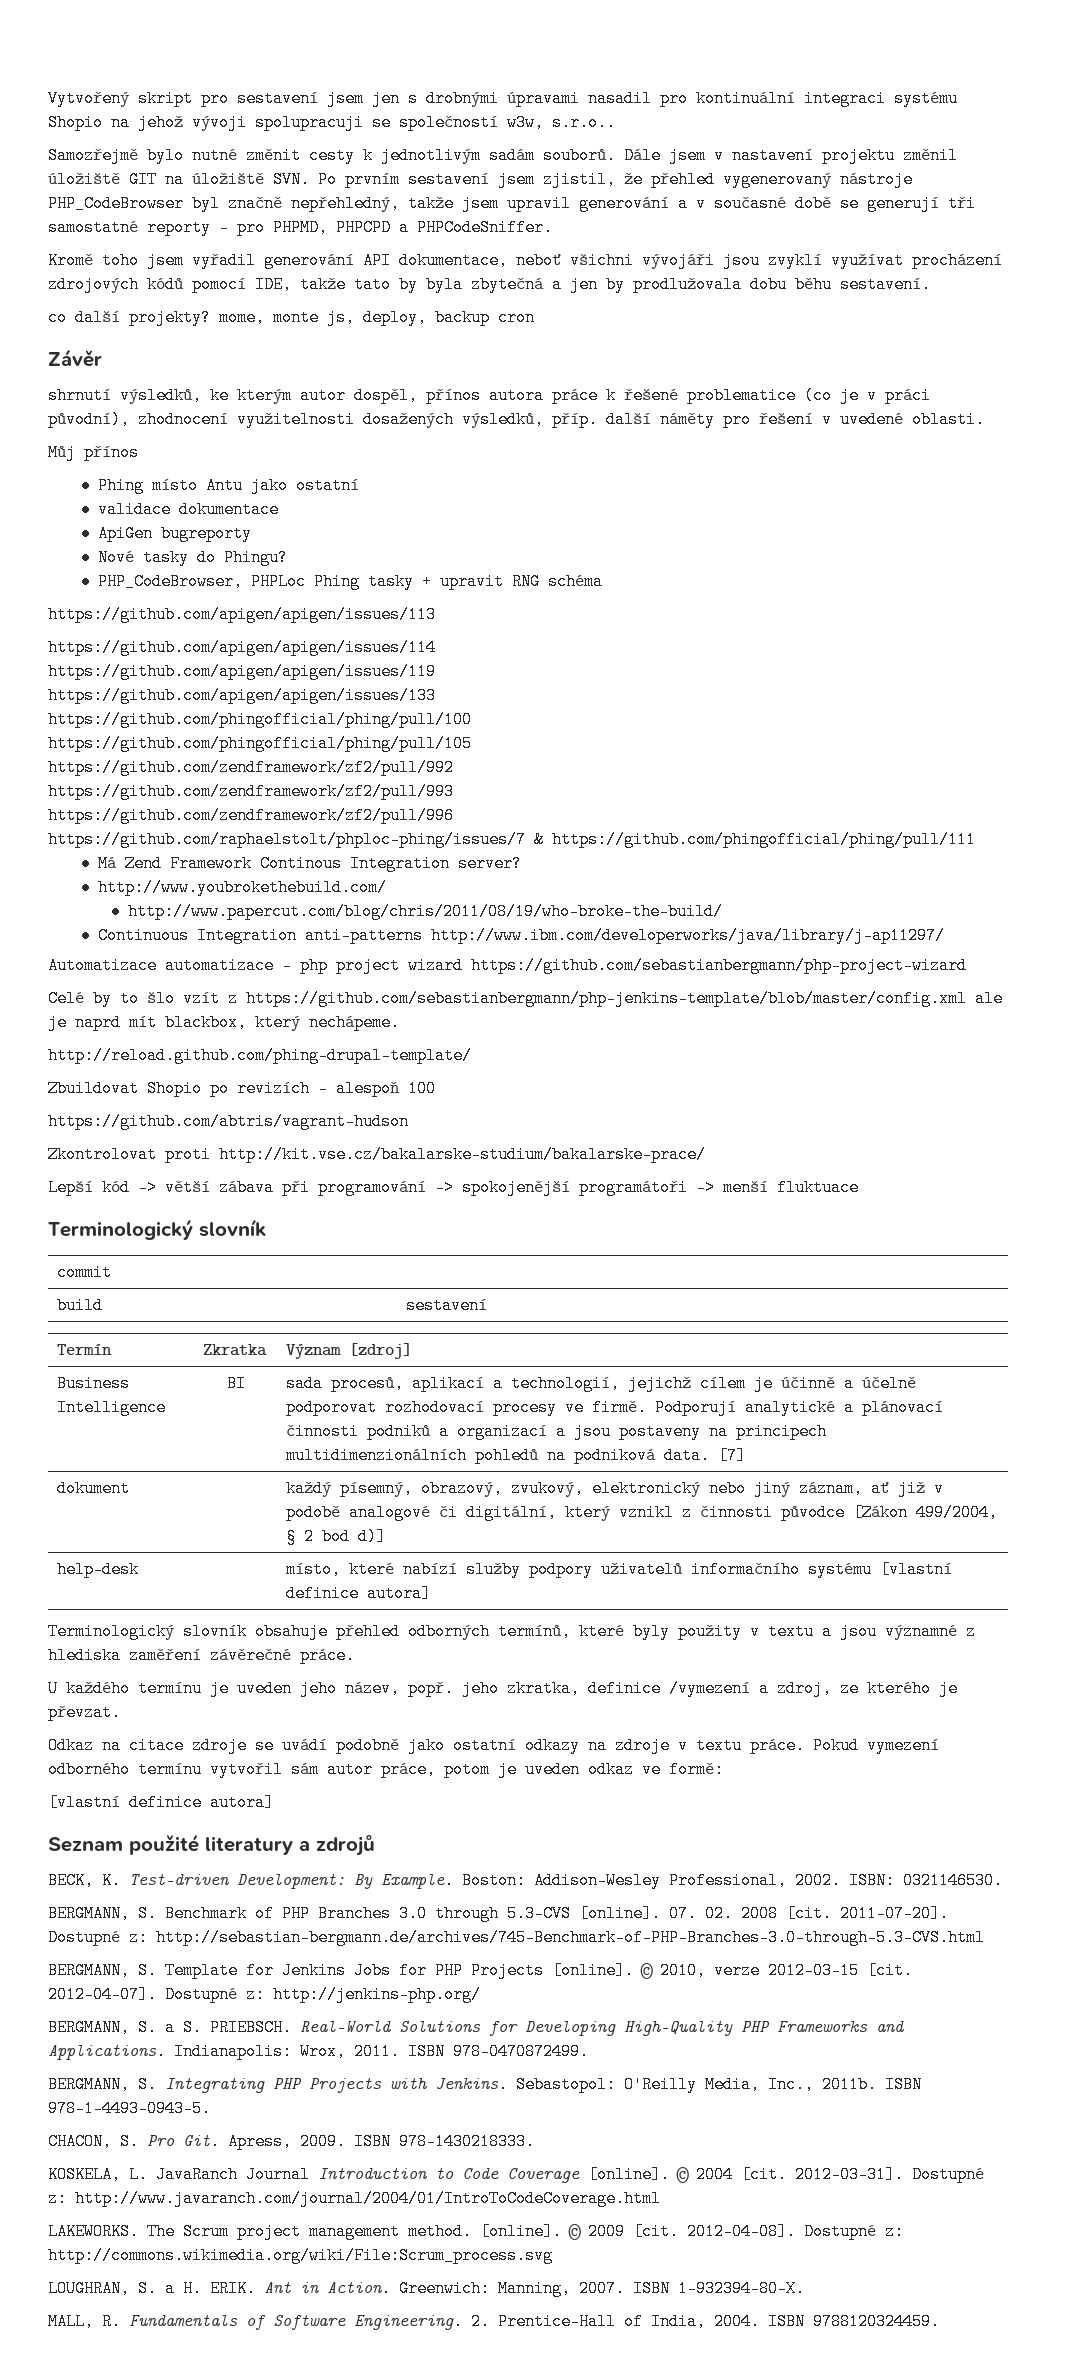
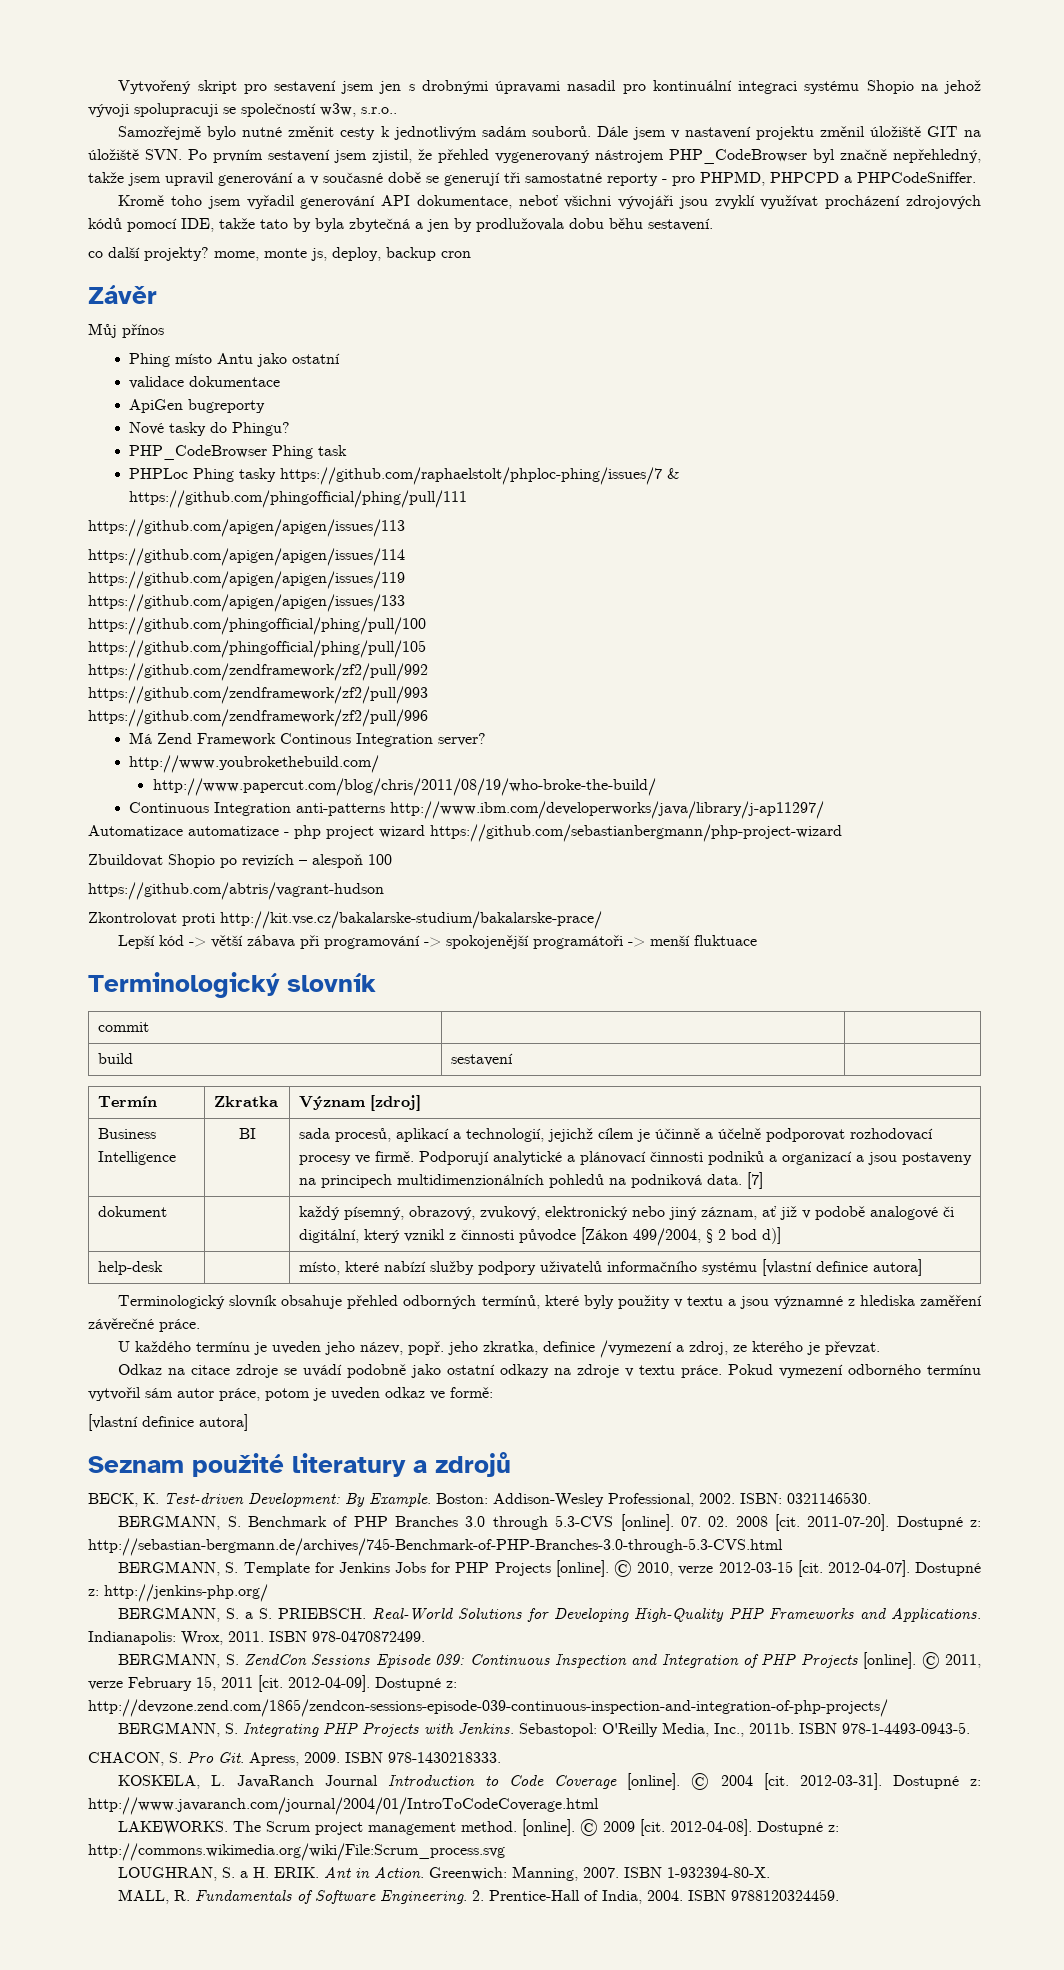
[840,171,913,188] nástroje -> [595,150,664,163] nástrojem
[48,387,931,404] [48,411,985,428] // shrnutí výsledků, ke kterým autor dospěl, přínos autora práce k řešené problematice (co je v práci původní), zhodnocení využitelnosti dosažených výsledků, příp. další náměty pro řešení v uvedené oblasti. -> (157, 294) none
[97,573,603,590] PHP_CodeBrowser, PHPLoc Phing tasky + upravit RNG schéma -> [129,445,348,460] [129,467,680,485] [129,490,468,508] PHP_CodeBrowser Phing task // PHPLoc Phing tasky https://github.com/raphaelstolt/phploc-phing/issues/7 & https://github.com/phingofficial/phing/pull/111
[48,831,976,848] // https://github.com/raphaelstolt/phploc-phing/issues/7 & https://github.com/phingofficial/phing/pull/111 -> (428, 718) none
[48,990,1003,1007] [48,1014,400,1031] [48,1047,472,1064] // Celé by to šlo vzít z https://github.com/sebastianbergmann/php-jenkins-template/blob/master/config.xml ale je naprd mít blackbox, který nechápeme. // http://reload.github.com/phing-drupal-template/ -> (842, 833) none
(589, 2051) none -> [118,1652,982,1669] [88,1675,457,1692] [88,1699,888,1717] // BERGMANN, S. ZendCon Sessions Episode 039: Continuous Inspection and Integration of PHP Projects [online]. © 2011, verze February 15, 2011 [cit. 2012-04-09]. Dostupné z: http://devzone.zend.com/1865/zendcon-sessions-episode-039-continuous-inspection-and-integration-of-php-projects/

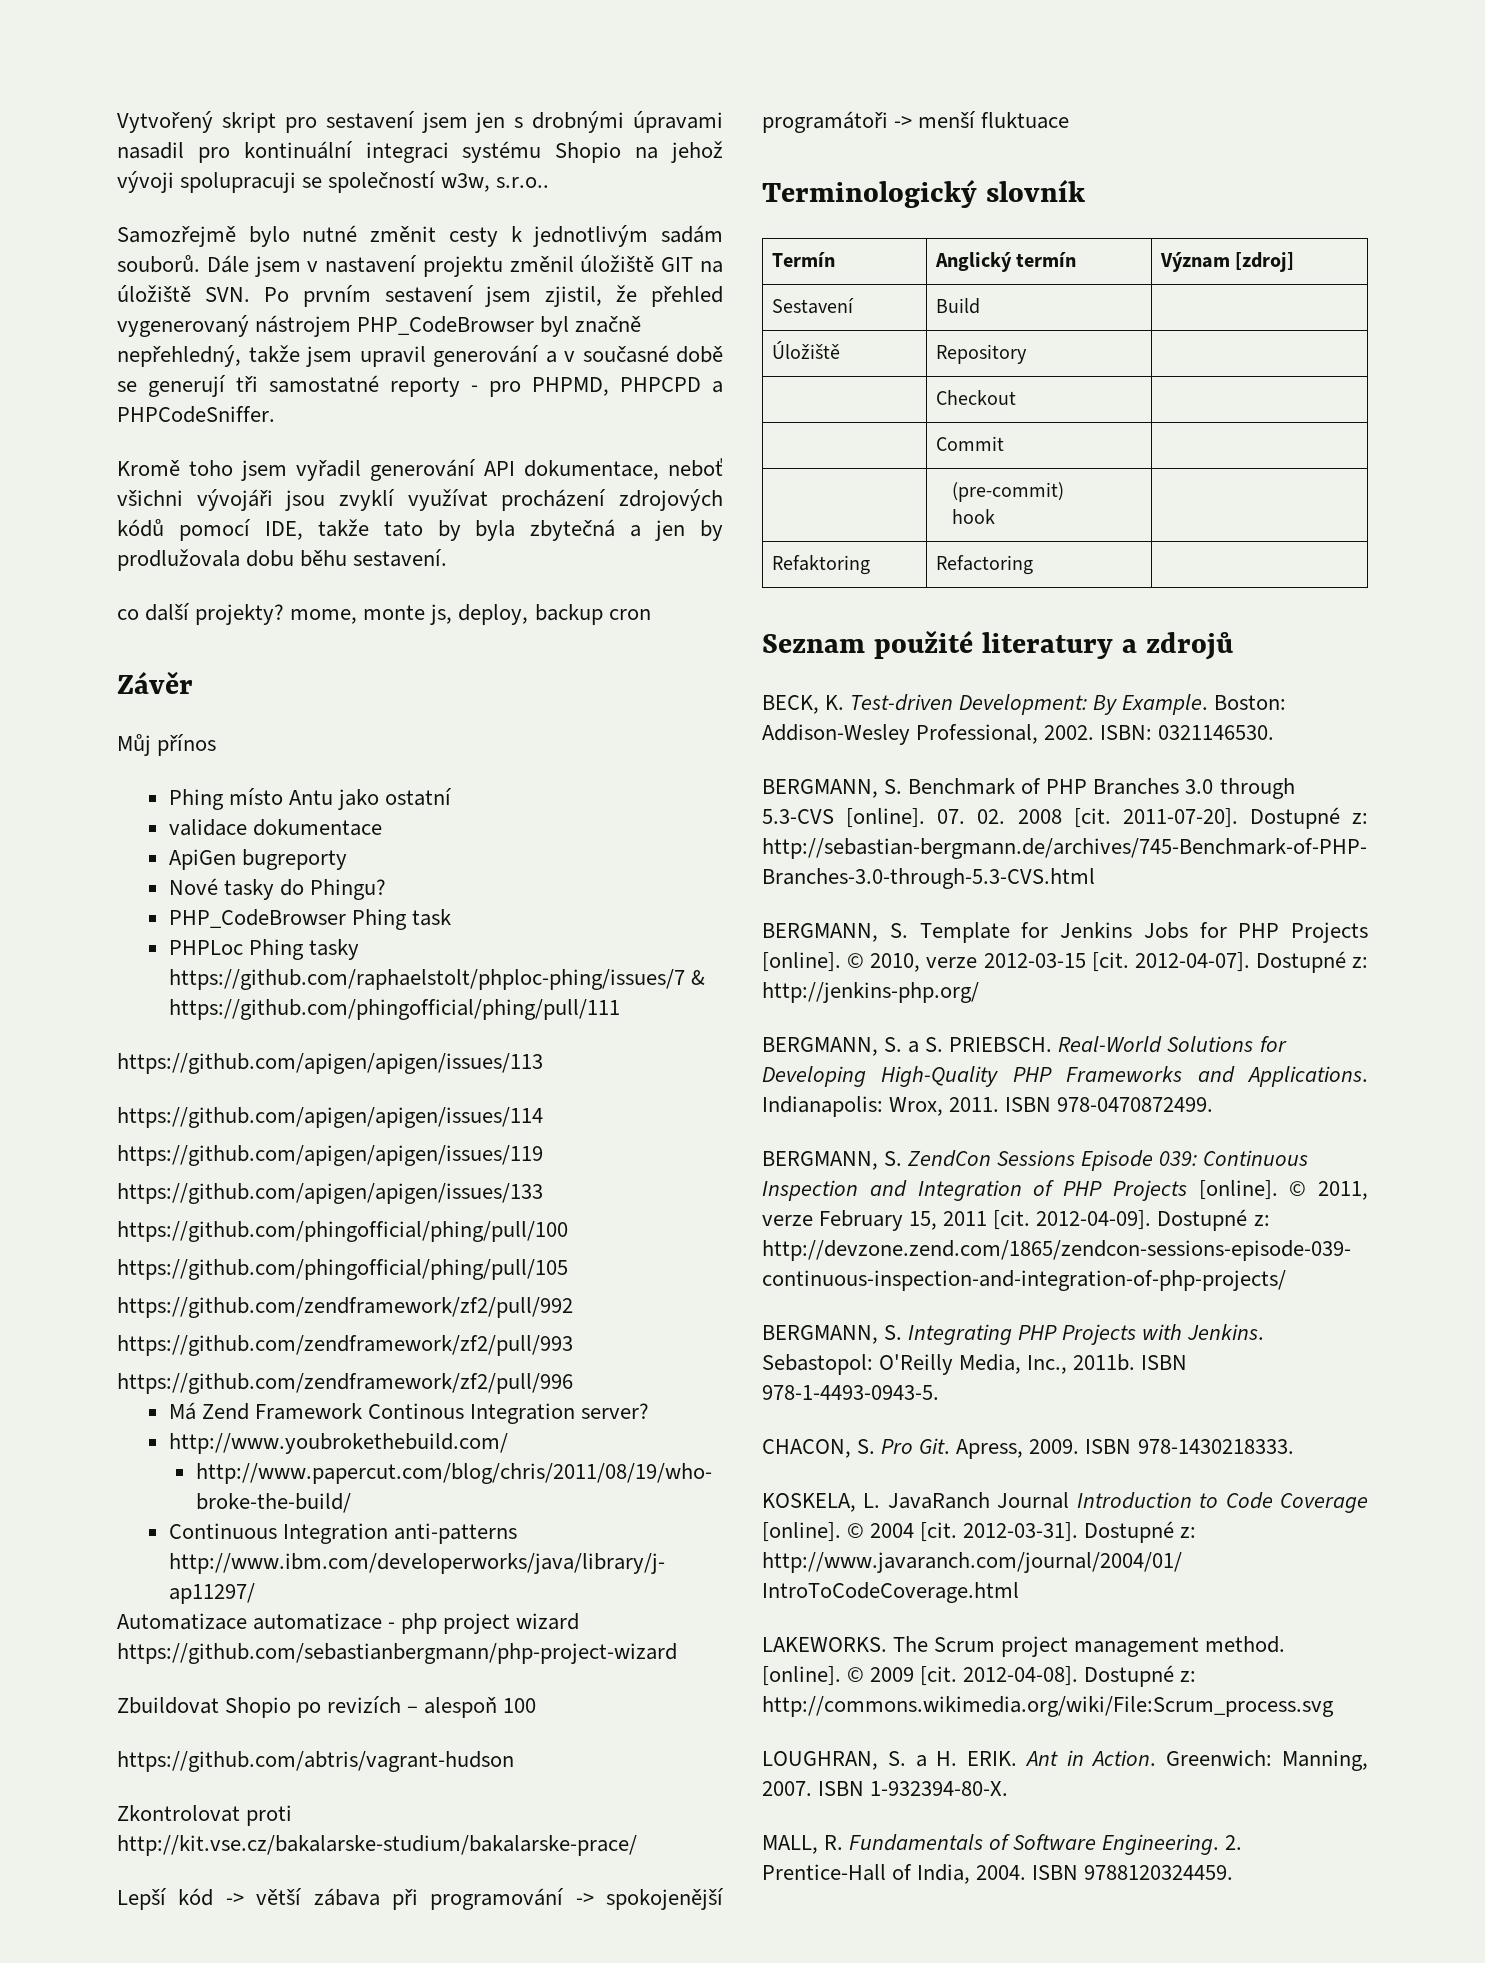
[97,1022,149,1032] [97,1053,133,1064] [450,1053,513,1066] // commit | | // build | sestavení | -> (1085, 190) none
[213,1096,278,1107] Zkratka -> [934,252,1076,272] Anglický termín
[97,1128,156,1139] [97,1151,176,1165] [238,1128,256,1139] [298,1128,933,1142] [298,1151,972,1165] [298,1172,763,1189] [97,1206,167,1217] [298,1206,954,1220] [298,1227,781,1246] [97,1261,163,1275] [298,1259,922,1276] [118,1295,983,1309] [88,1318,200,1332] [118,1340,881,1358] [118,1364,982,1378] [88,1387,493,1401] [88,1414,248,1431] Business Intelligence | BI | sada procesů, aplikací a technologií, jejichž cílem je účinně a účelně podporovat rozhodovací procesy ve firmě. Podporují analytické a plánovací činnosti podniků a organizací a jsou postaveny na principech multidimenzionálních pohledů na podniková data. [7] // dokument | | každý písemný, obrazový, zvukový, elektronický nebo jiný záznam, ať již v podobě analogové či digitální, který vznikl z činnosti původce [Zákon 499/2004, § 2 bod d)] // help-desk | | místo, které nabízí služby podpory uživatelů informačního systému [vlastní definice autora] // Terminologický slovník obsahuje přehled odborných termínů, které byly použity v textu a jsou významné z hlediska zaměření závěrečné práce. // U každého termínu je uveden jeho název, popř. jeho zkratka, definice /vymezení a zdroj, ze kterého je převzat. // Odkaz na citace zdroje se uvádí podobně jako ostatní odkazy na zdroje v textu práce. Pokud vymezení odborného termínu vytvořil sám autor práce, potom je uveden odkaz ve formě: // [vlastní definice autora] -> [771,298,854,314] [935,298,980,314] [771,341,840,359] [935,344,1027,364] [935,390,1016,405] [935,436,1004,451] [951,482,1064,502] [951,509,995,524] [771,555,870,575] [935,555,1033,575] Sestavení | Build | // Úložiště | Repository | // | Checkout | // | Commit | // | (pre-commit) // hook | // Refaktoring | Refactoring |

